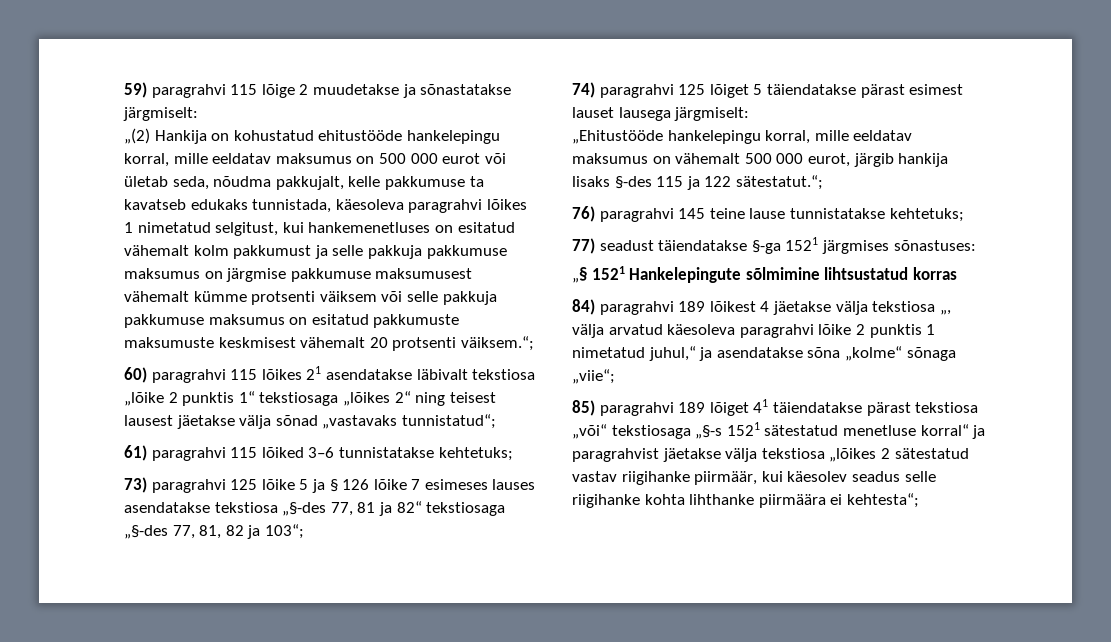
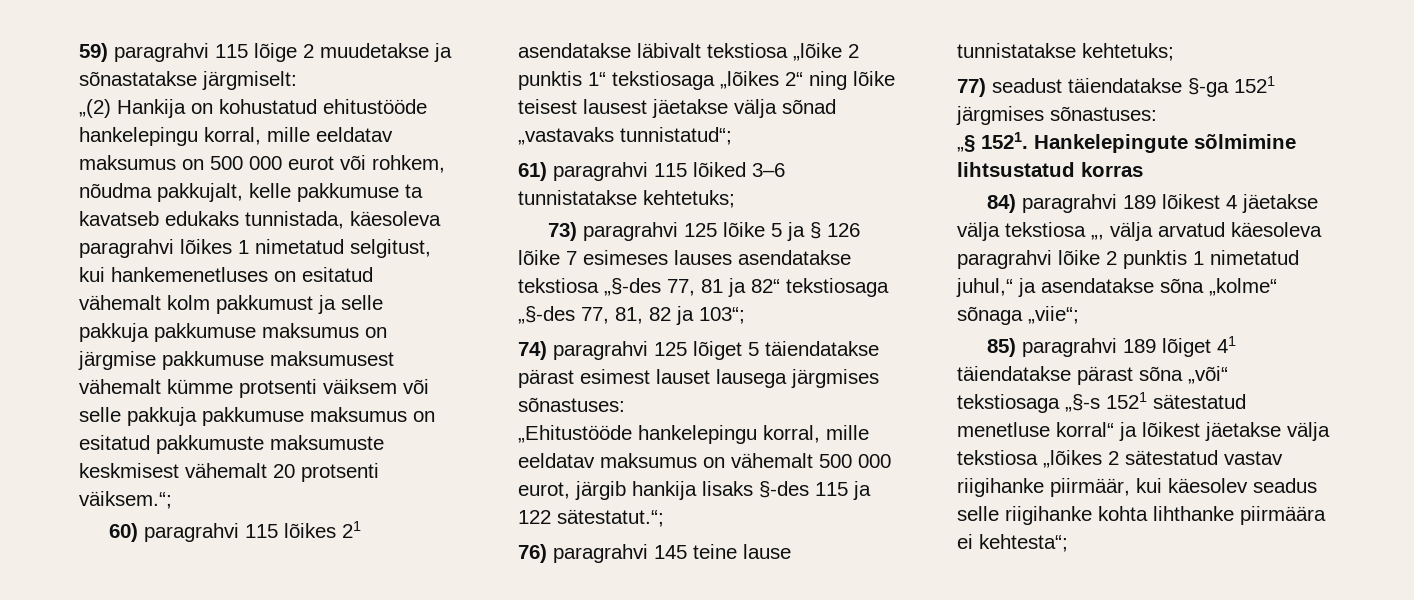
[124,176,209,190] ületab seda, -> [372,155,445,173] rohkem,
(446, 399) none -> [853,71,895,86] lõike
[674,107,750,121] järgmiselt: -> [791,369,879,388] [518,397,625,412] järgmises sõnastuses:
[591,266,625,280] 1521 -> [981,132,1028,149] 1521.
[915,402,979,413] tekstiosa -> [1139,366,1183,381] sõna
[572,448,659,462] paragrahvist -> [1142,422,1200,437] lõikest

